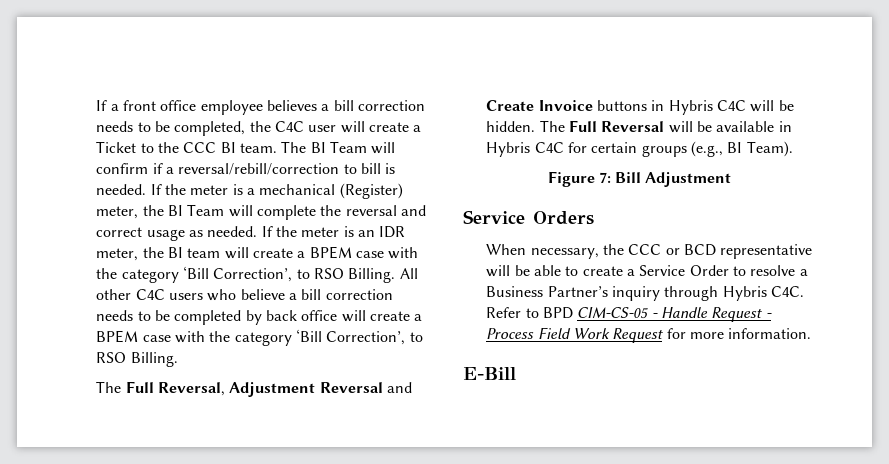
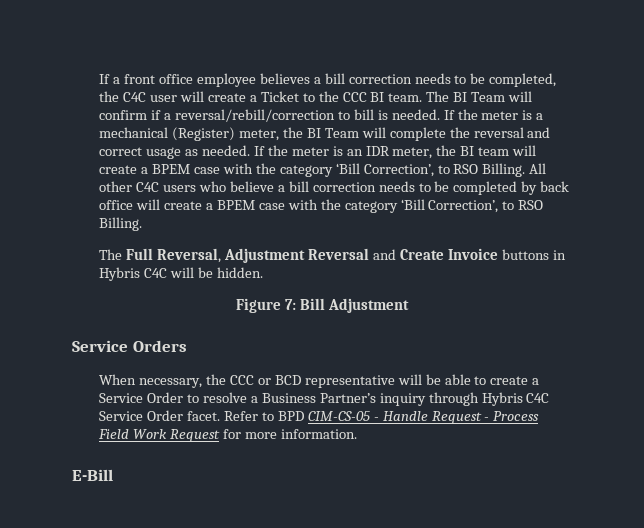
[539,120,792,133] [486,141,793,157] The Full Reversal will be available in Hybris C4C for certain groups (e.g., BI Team). -> (263, 272) none
[770,286,804,297] C4C. -> [526,393,550,403] [99,410,221,421] C4C Service Order facet.

